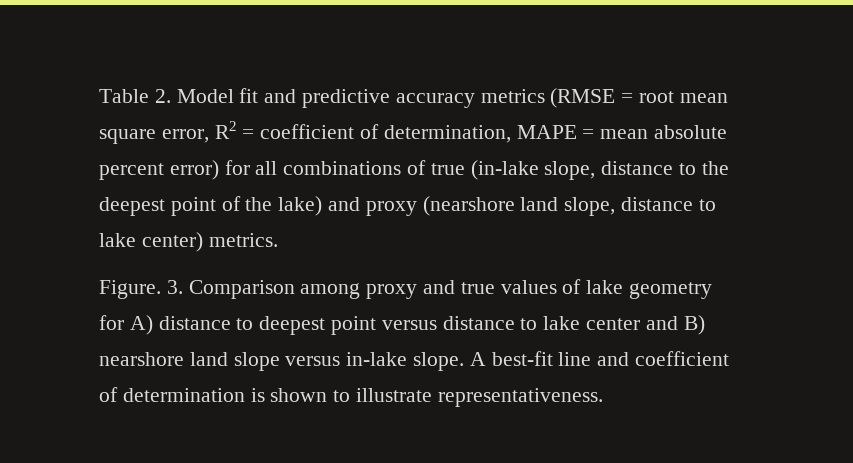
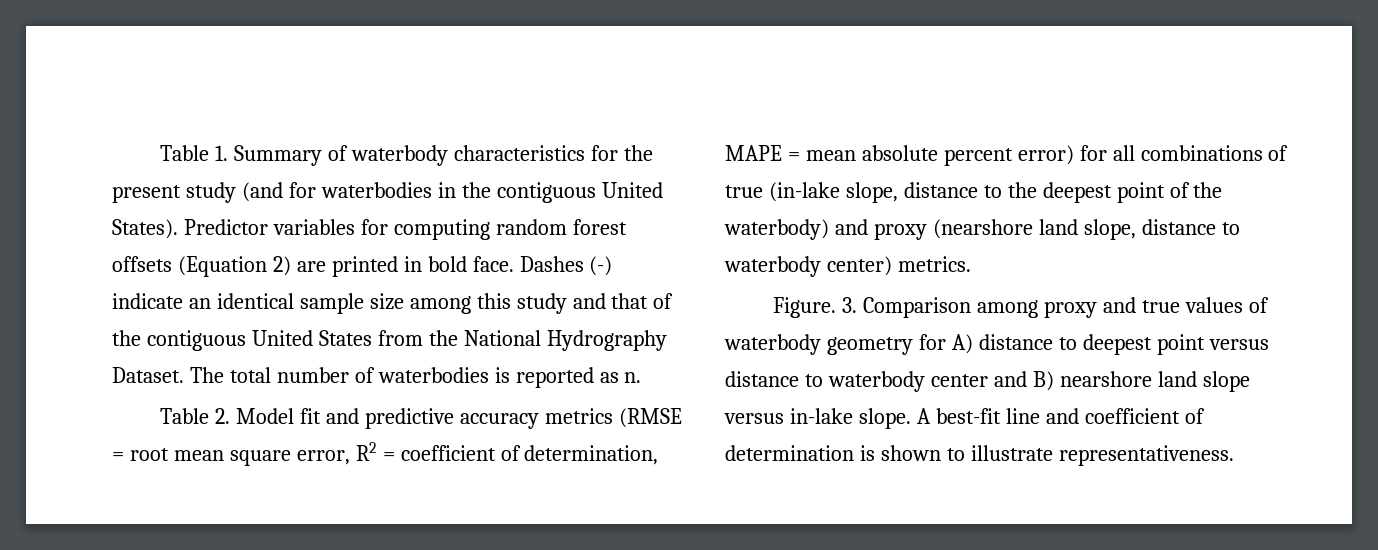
[99,89,149,103] Table -> [160,145,653,166] [112,182,663,203] [112,219,627,240] [112,256,613,277] [112,293,674,314] [112,330,667,351] [112,367,642,388] [160,408,210,424] Table 1. Summary of waterbody characteristics for the present study (and for waterbodies in the contiguous United States). Predictor variables for computing random forest offsets (Equation 2) are printed in bold face. Dashes (-) indicate an identical sample size among this study and that of the contiguous United States from the National Hydrography Dataset. The total number of waterbodies is reported as n. // Table
[278,196,323,216] lake) -> [724,219,829,240] waterbody)
[99,233,136,247] lake -> [724,256,821,277] waterbody
[586,280,624,294] lake -> [724,334,821,355] waterbody
[543,316,581,330] lake -> [827,371,925,392] waterbody

